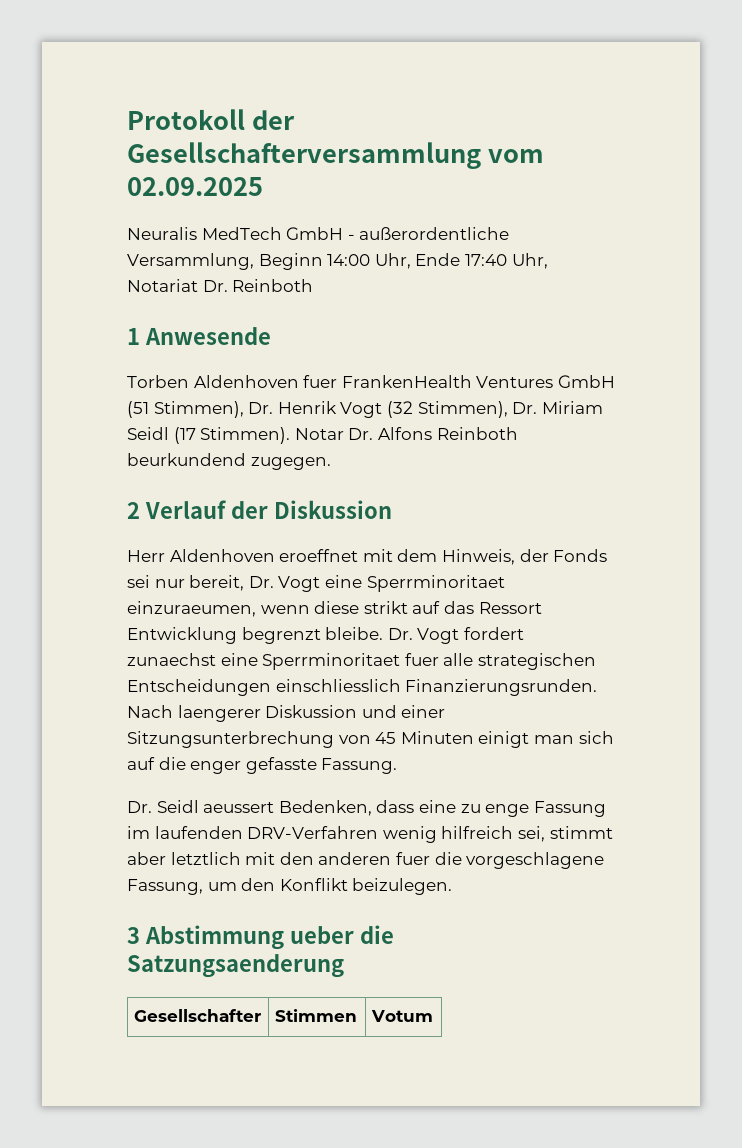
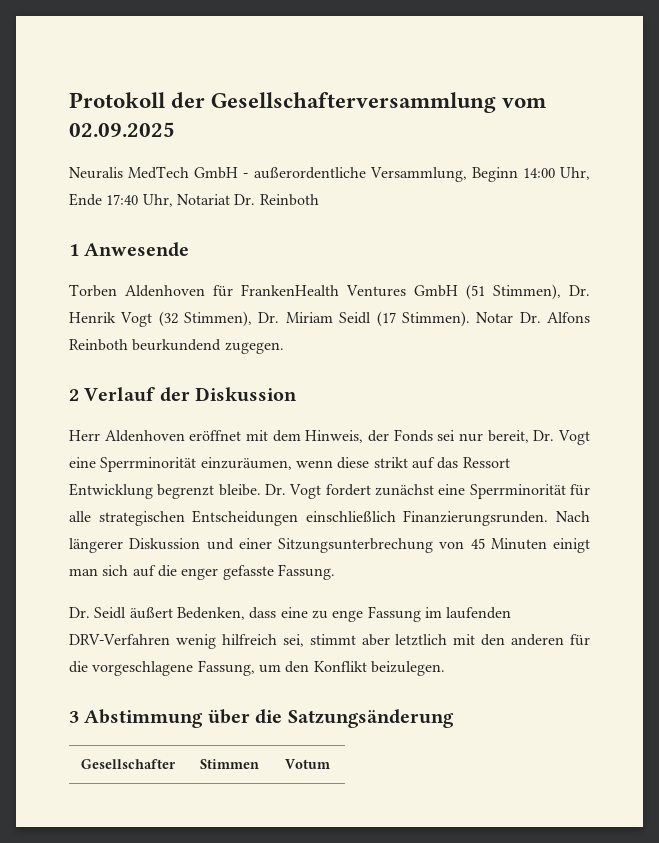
[303,375,338,388] fuer -> [213,285,233,297] für
[279,549,359,562] eroeffnet -> [189,430,242,441] eröffnet
[366,575,505,592] [127,601,256,617] Sperrminoritaet einzuraeumen, -> [100,457,292,472] Sperrminorität einzuräumen,
[127,653,439,670] zunaechst eine Sperrminoritaet fuer -> [375,484,590,499] zunächst eine Sperrminorität für
[275,679,401,692] einschliesslich -> [305,511,396,522] einschließlich
[177,705,261,722] laengerer -> [69,538,123,553] längerer
[203,802,275,813] aeussert -> [129,607,173,619] äußert
[395,852,430,865] fuer -> [569,634,590,646] für
[289,925,394,944] [127,954,344,978] ueber die Satzungsaenderung -> [207,709,454,728] über die Satzungsänderung

